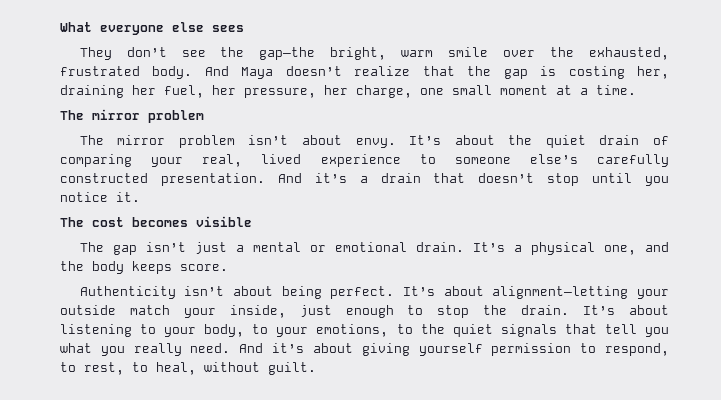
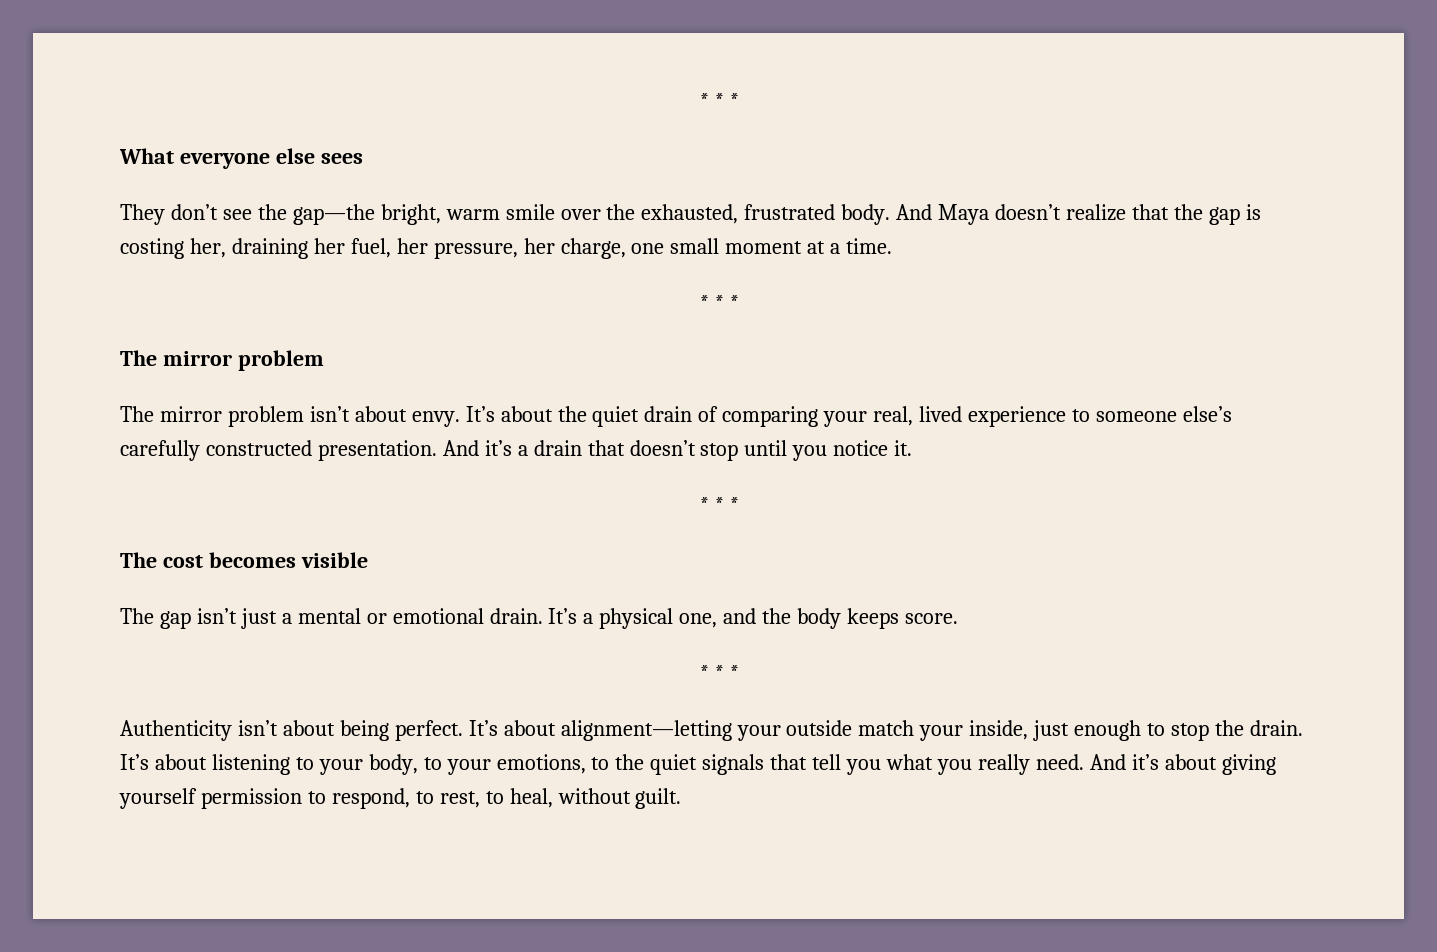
(60, 27) none -> [699,93,738,108] * * * //
(636, 90) none -> [699,295,738,310] // * * *
(140, 197) none -> [699,497,738,512] // * * *
(228, 267) none -> [699,665,738,680] // * * *

